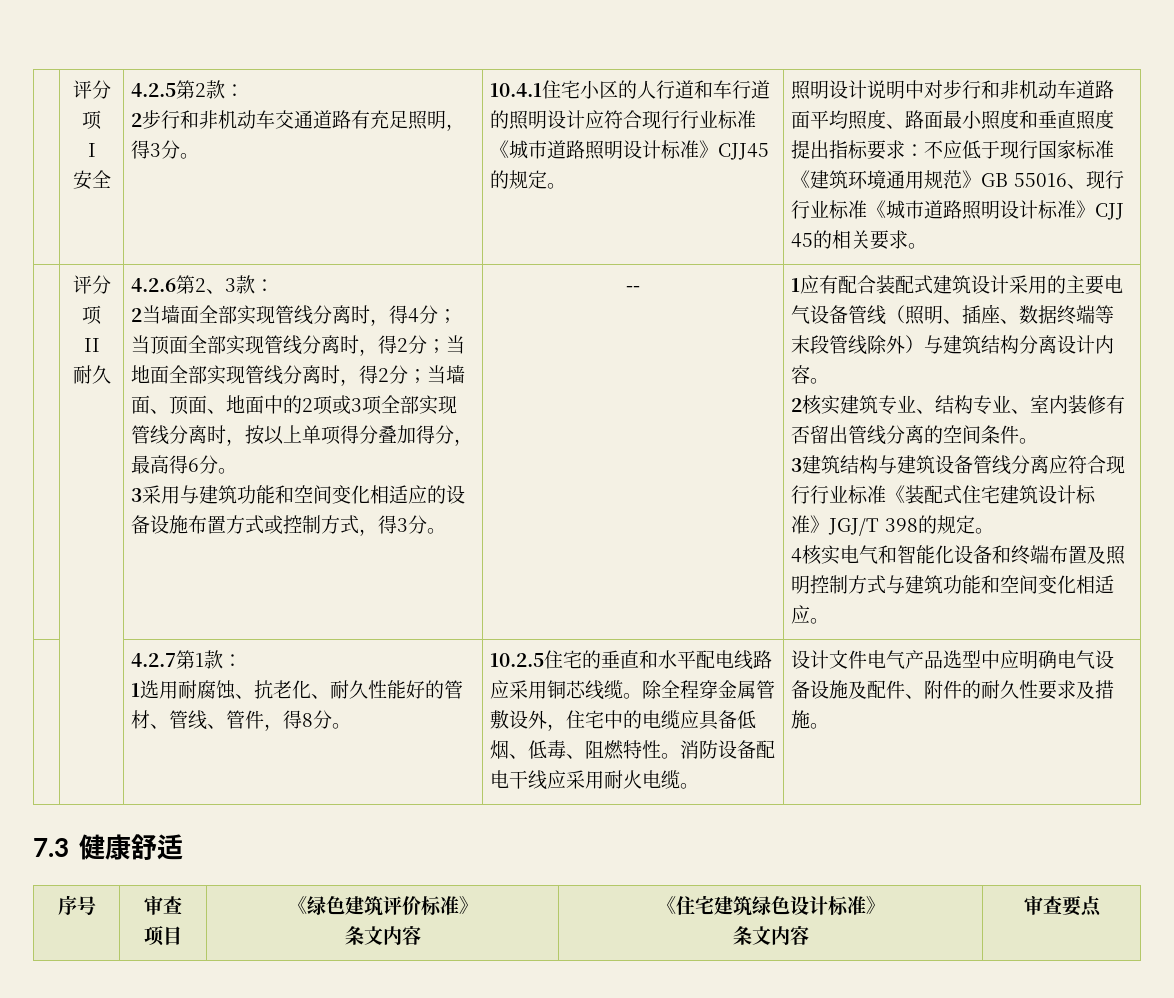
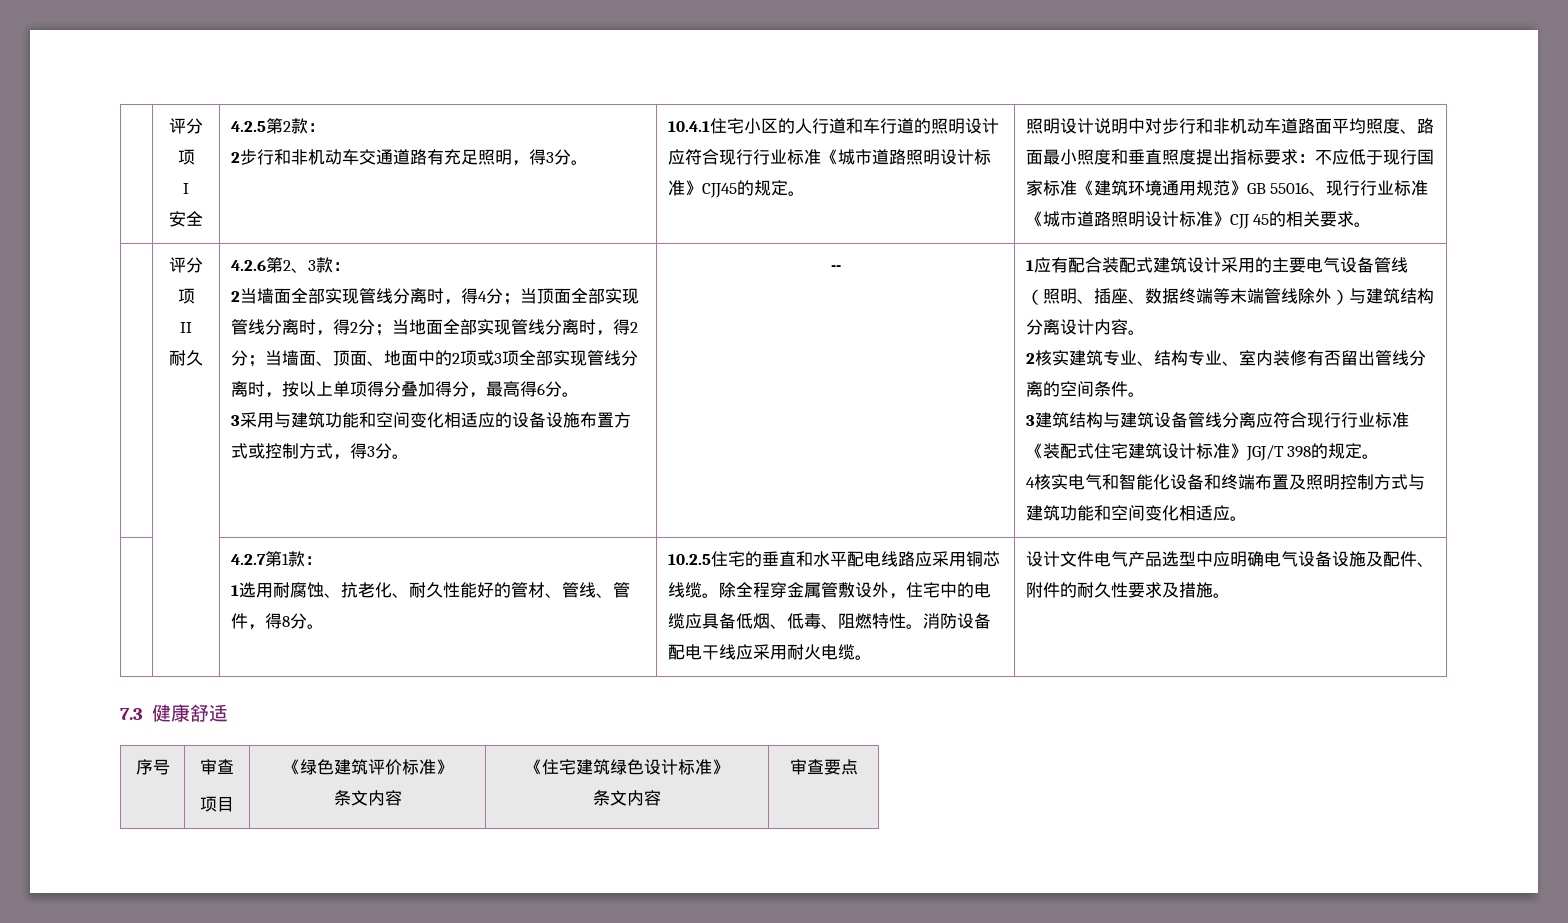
[810,335,830,354] 段 -> [1246,288,1264,304] 端

